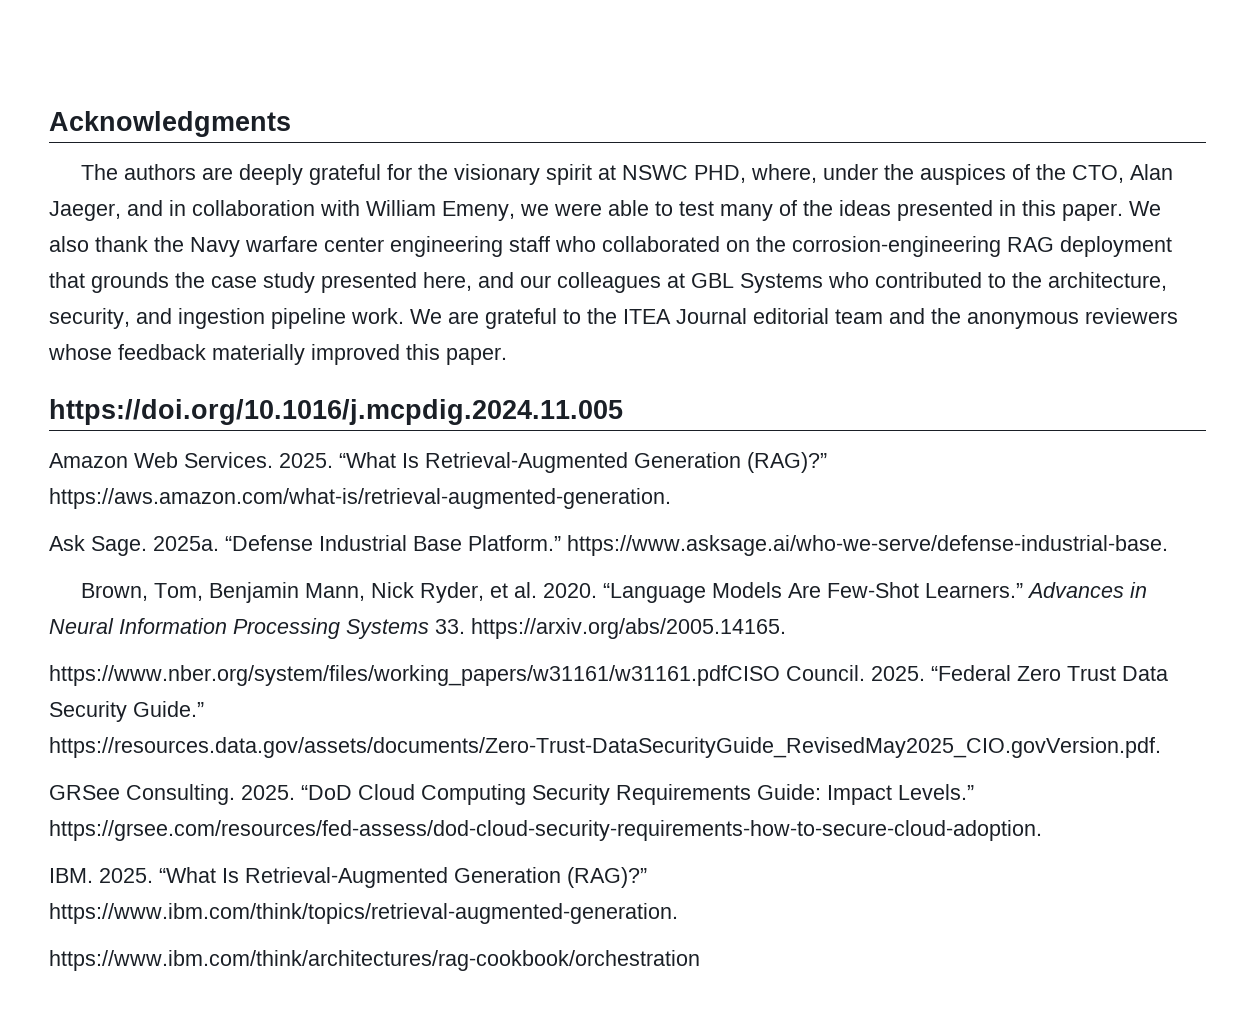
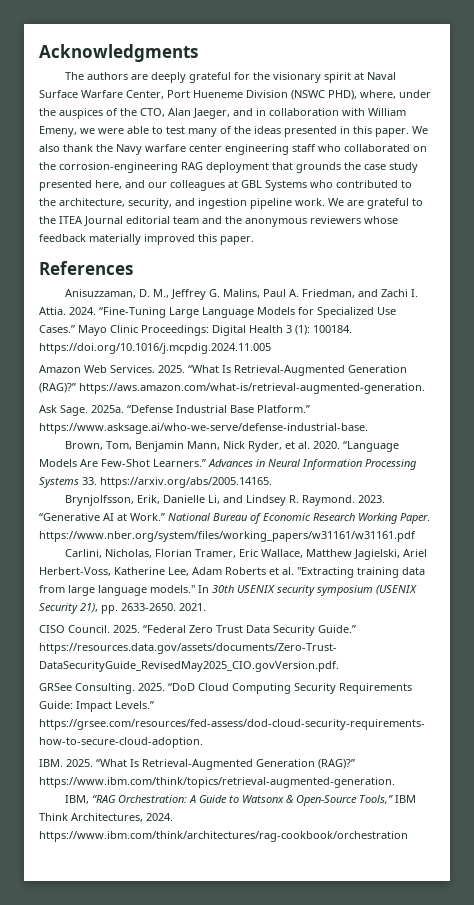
[621,165,746,183] NSWC PHD, -> [366,72,396,80] [39,90,357,100] Naval Surface Warfare Center, Port Hueneme Division (NSWC PHD),
(507, 356) none -> [39,261,133,275] [64,289,418,300] [39,307,396,318] [39,325,352,336] References // Anisuzzaman, D. M., Jeffrey G. Malins, Paul A. Friedman, and Zachi I. Attia. 2024. “Fine-Tuning Large Language Models for Specialized Use Cases.” Mayo Clinic Proceedings: Digital Health 3 (1): 100184.
[49,665,780,686] https://www.nber.org/system/files/working_papers/w31161/w31161.pdfCISO -> [64,495,385,506] [39,513,430,524] [39,531,416,542] [64,549,427,560] [39,567,425,578] [39,585,417,596] [39,603,206,614] [39,625,65,633] Brynjolfsson, Erik, Danielle Li, and Lindsey R. Raymond. 2023. “Generative AI at Work.” National Bureau of Economic Research Working Paper. https://www.nber.org/system/files/working_papers/w31161/w31161.pdf // Carlini, Nicholas, Florian Tramer, Eric Wallace, Matthew Jagielski, Ariel Herbert-Voss, Katherine Lee, Adam Roberts et al. "Extracting training data from large language models." In 30th USENIX security symposium (USENIX Security 21), pp. 2633-2650. 2021. // CISO
(678, 913) none -> [64,795,416,806] [39,813,173,822] IBM, “RAG Orchestration: A Guide to Watsonx & Open-Source Tools,” IBM Think Architectures, 2024.

